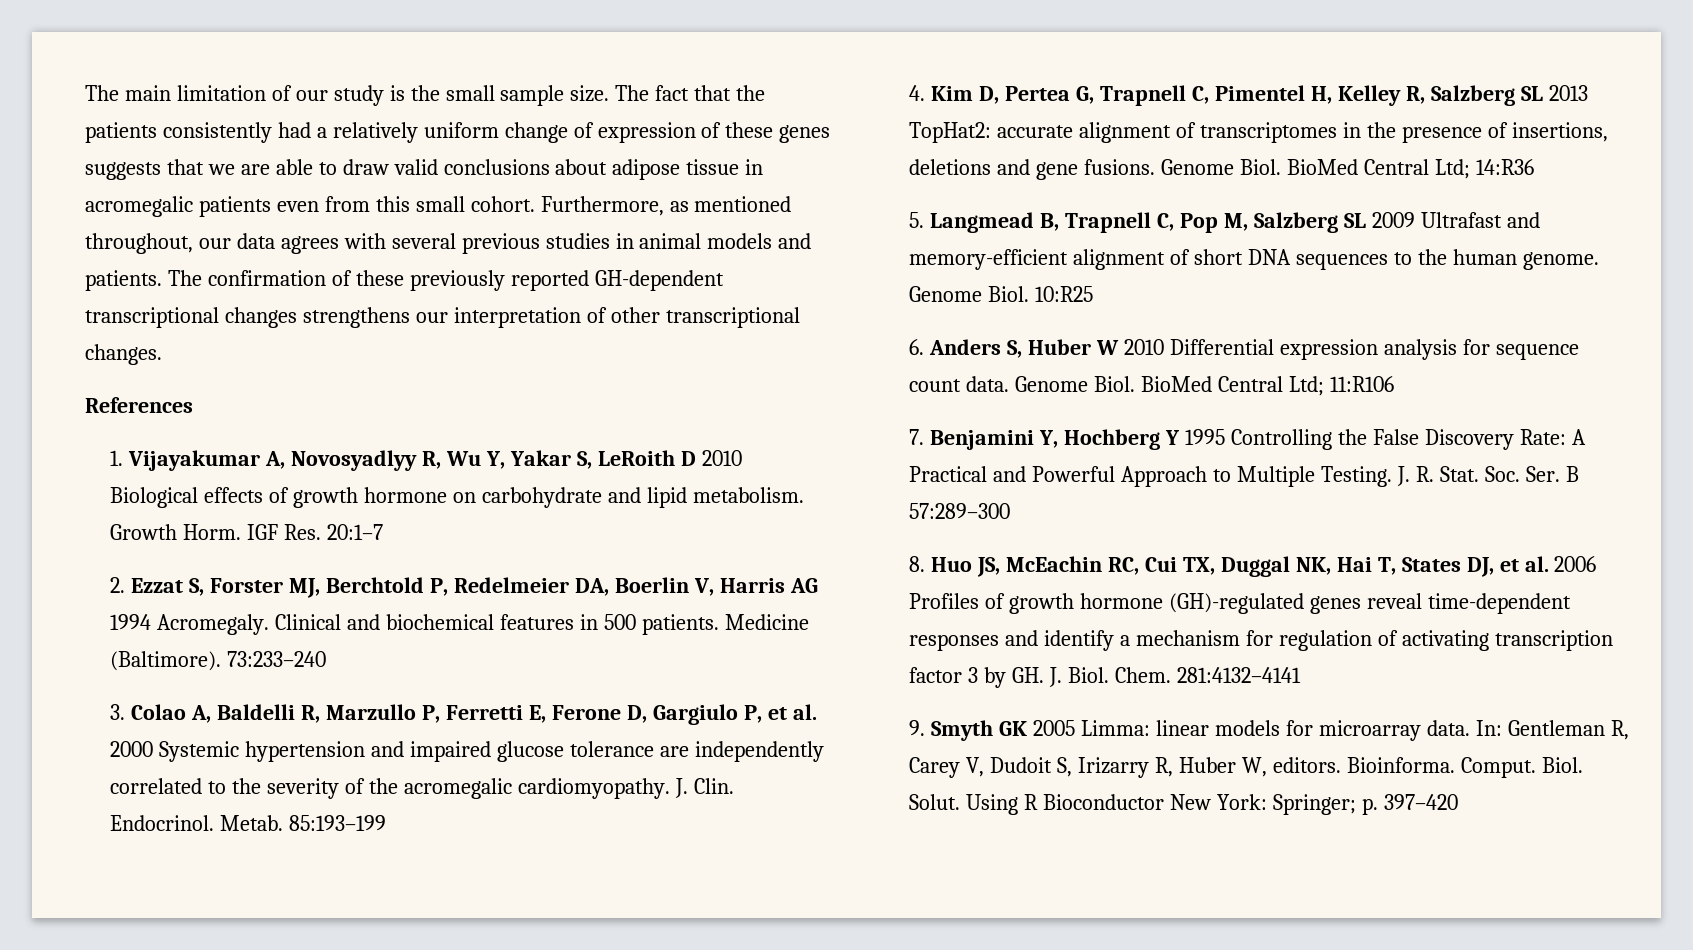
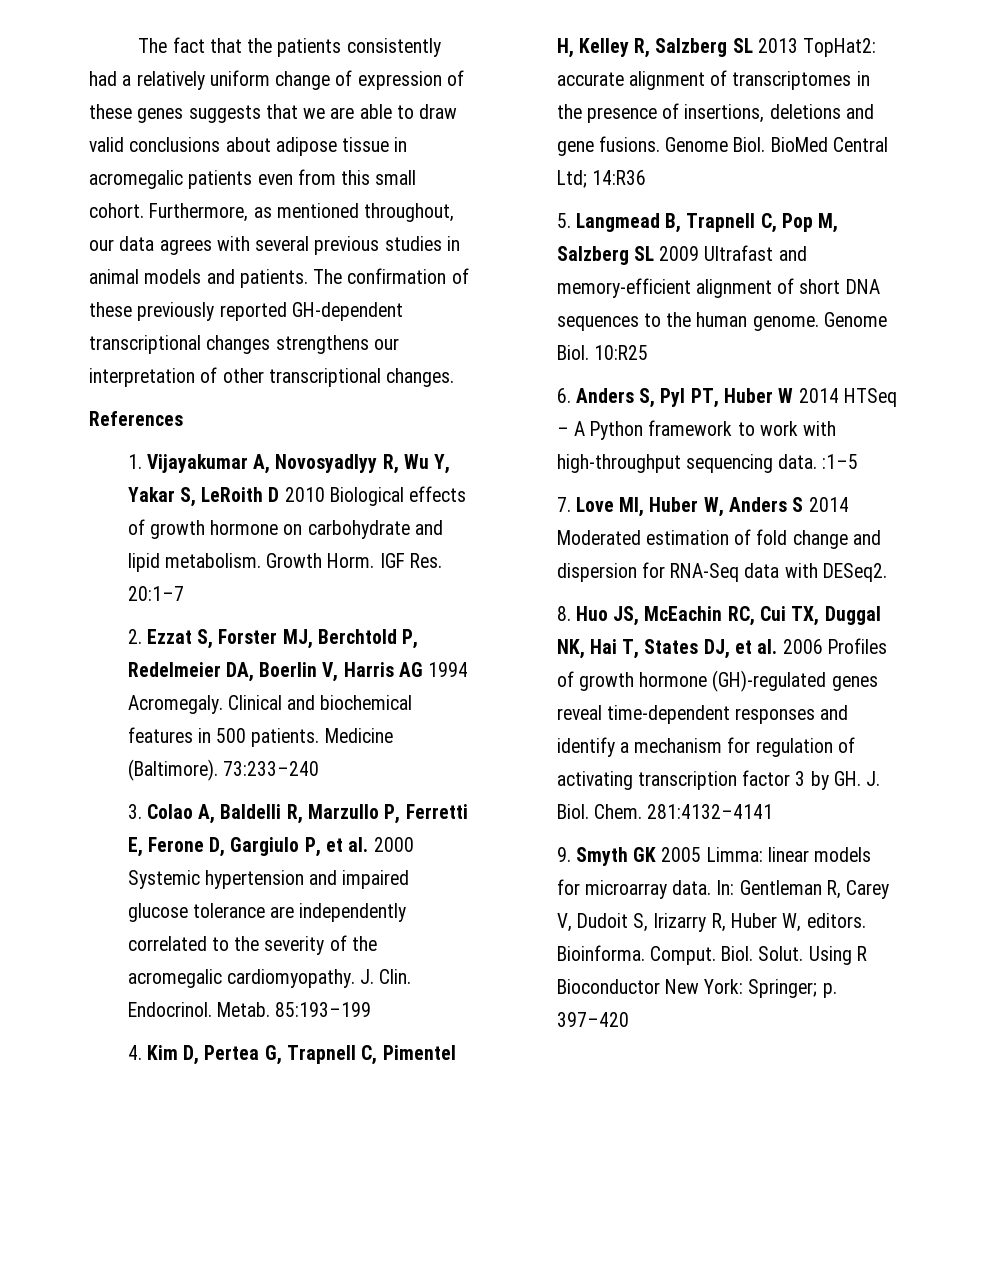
[85,85,650,106] The main limitation of our study is the small sample size. The -> [138,38,168,53] The
[1028,339,1579,360] [909,376,1394,396] [909,429,1586,450] [909,466,1579,487] [909,503,1011,519] Huber W 2010 Differential expression analysis for sequence count data. Genome Biol. BioMed Central Ltd; 11:R106 // 7. Benjamini Y, Hochberg Y 1995 Controlling the False Discovery Rate: A Practical and Powerful Approach to Multiple Testing. J. R. Stat. Soc. Ser. B 57:289–300 -> [660,388,897,408] [556,420,837,440] [556,454,859,473] [556,497,849,517] [556,529,882,549] [556,562,888,582] Pyl PT, Huber W 2014 HTSeq – A Python framework to work with high-throughput sequencing data. :1–5 // 7. Love MI, Huber W, Anders S 2014 Moderated estimation of fold change and dispersion for RNA-Seq data with DESeq2.

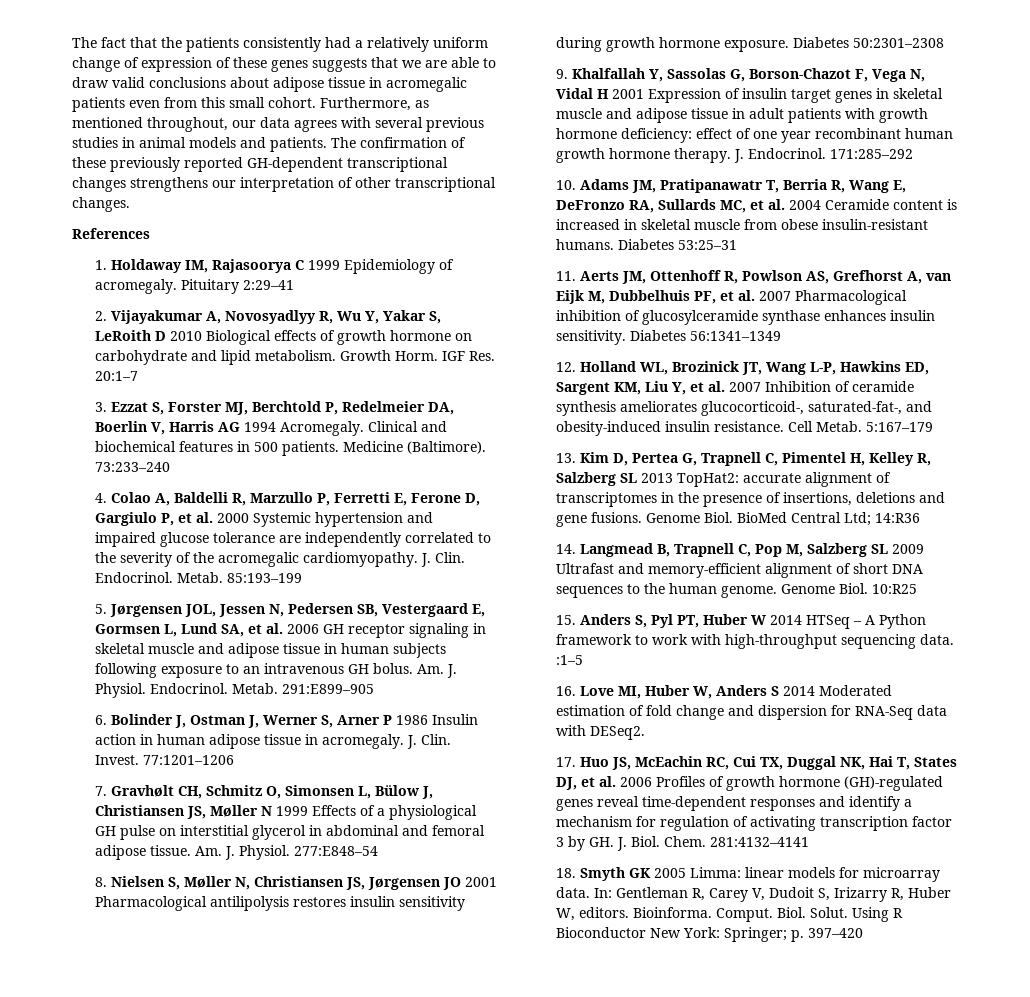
(142, 461) none -> [110,259,454,274] [94,279,294,294] [94,311,107,321] Holdaway IM, Rajasoorya C 1999 Epidemiology of acromegaly. Pituitary 2:29–41 // 2.
[127,629,142,644] 2. -> [94,402,107,412] 3.
[127,804,142,819] 3. -> [94,493,107,503] 4.
[127,1045,142,1060] 4. -> [94,603,485,617] [94,623,486,638] [94,643,446,658] [94,663,457,678] [94,683,374,698] [94,714,478,728] [94,734,451,749] [94,755,234,765] [94,785,433,799] [94,805,477,820] [94,825,485,840] [94,845,378,860] [94,876,497,890] [94,896,465,911] [555,37,944,52] [555,68,925,82] [555,88,943,103] [555,108,928,123] [555,128,953,143] [555,148,913,163] [555,179,906,193] [555,199,957,213] [555,219,928,230] [555,239,737,250] [555,270,951,284] [555,290,907,305] [555,310,935,325] [555,330,781,345] [555,361,929,375] [555,381,914,395] [555,401,932,416] [555,421,933,436] [555,453,576,463] 5. Jørgensen JOL, Jessen N, Pedersen SB, Vestergaard E, Gormsen L, Lund SA, et al. 2006 GH receptor signaling in skeletal muscle and adipose tissue in human subjects following exposure to an intravenous GH bolus. Am. J. Physiol. Endocrinol. Metab. 291:E899–905 // 6. Bolinder J, Ostman J, Werner S, Arner P 1986 Insulin action in human adipose tissue in acromegaly. J. Clin. Invest. 77:1201–1206 // 7. Gravhølt CH, Schmitz O, Simonsen L, Bülow J, Christiansen JS, Møller N 1999 Effects of a physiological GH pulse on interstitial glycerol in abdominal and femoral adipose tissue. Am. J. Physiol. 277:E848–54 // 8. Nielsen S, Møller N, Christiansen JS, Jørgensen JO 2001 Pharmacological antilipolysis restores insulin sensitivity during growth hormone exposure. Diabetes 50:2301–2308 // 9. Khalfallah Y, Sassolas G, Borson-Chazot F, Vega N, Vidal H 2001 Expression of insulin target genes in skeletal muscle and adipose tissue in adult patients with growth hormone deficiency: effect of one year recombinant human growth hormone therapy. J. Endocrinol. 171:285–292 // 10. Adams JM, Pratipanawatr T, Berria R, Wang E, DeFronzo RA, Sullards MC, et al. 2004 Ceramide content is increased in skeletal muscle from obese insulin-resistant humans. Diabetes 53:25–31 // 11. Aerts JM, Ottenhoff R, Powlson AS, Grefhorst A, van Eijk M, Dubbelhuis PF, et al. 2007 Pharmacological inhibition of glucosylceramide synthase enhances insulin sensitivity. Diabetes 56:1341–1349 // 12. Holland WL, Brozinick JT, Wang L-P, Hawkins ED, Sargent KM, Liu Y, et al. 2007 Inhibition of ceramide synthesis ameliorates glucocorticoid-, saturated-fat-, and obesity-induced insulin resistance. Cell Metab. 5:167–179 // 13.
[556,213,571,228] 5. -> [555,544,576,554] 14.
[556,388,571,403] 6. -> [555,615,576,625] 15.
[556,497,571,512] 7. -> [555,686,576,696] 16.
[556,606,571,621] 8. -> [555,757,576,767] 17.
[556,847,571,862] 9. -> [555,868,576,878] 18.

